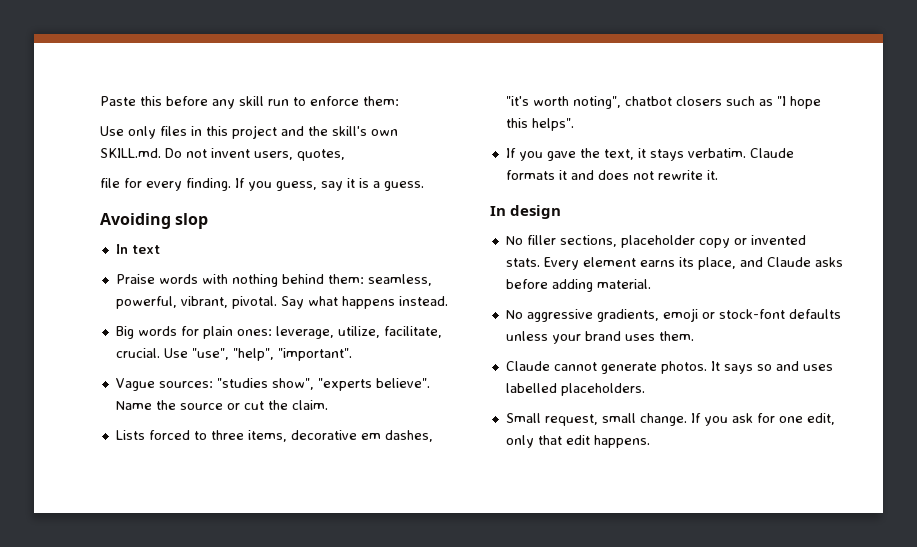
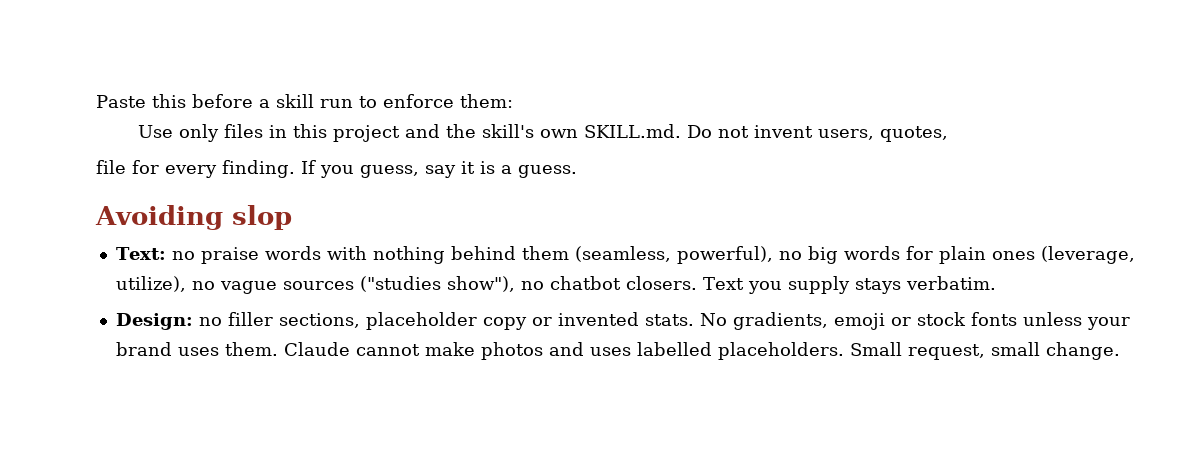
[212,99,235,109] any -> [258,99,270,108] a
[115,244,160,254] [115,274,155,284] In text // Praise -> [115,247,259,264] Text: no praise
[327,274,432,286] [115,296,448,309] [115,326,442,339] [115,348,352,361] [115,378,430,391] [115,400,328,410] [115,430,433,442] [505,96,821,109] [505,118,574,131] [505,148,794,161] [505,170,718,180] [490,205,562,219] [505,236,523,245] them: seamless, powerful, vibrant, pivotal. Say what happens instead. // Big words for plain ones: leverage, utilize, facilitate, crucial. Use "use", "help", "important". // Vague sources: "studies show", "experts believe". Name the source or cut the claim. // Lists forced to three items, decorative em dashes, "it's worth noting", chatbot closers such as "I hope this helps". // If you gave the text, it stays verbatim. Claude formats it and does not rewrite it. // In design // No -> [521,246,1135,264] [115,276,996,294] [115,313,222,330] them (seamless, powerful), no big words for plain ones (leverage, utilize), no vague sources ("studies show"), no chatbot closers. Text you supply stays verbatim. // Design: no
[543,257,843,270] [505,279,651,292] [505,309,593,322] Every element earns its place, and Claude asks before adding material. // No aggressive -> [699,313,727,326] No
[718,309,841,319] stock-font defaults -> [916,312,1017,326] stock fonts
(694, 336) // -> (278, 349) none
[600,361,772,374] generate photos. It says so -> [424,342,543,360] make photos
(645, 389) // -> (844, 351) none
[690,413,835,426] [505,435,650,448] If you ask for one edit, only that edit happens. -> (1120, 351) none

